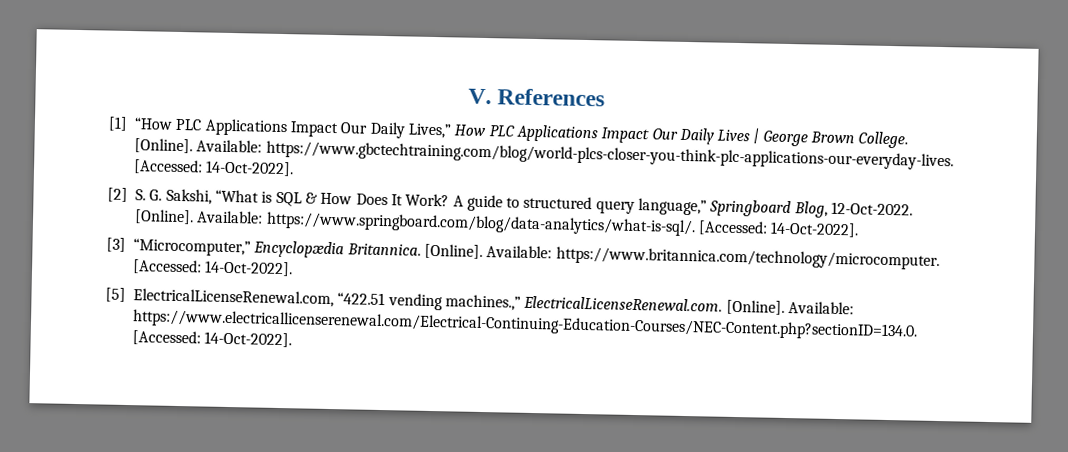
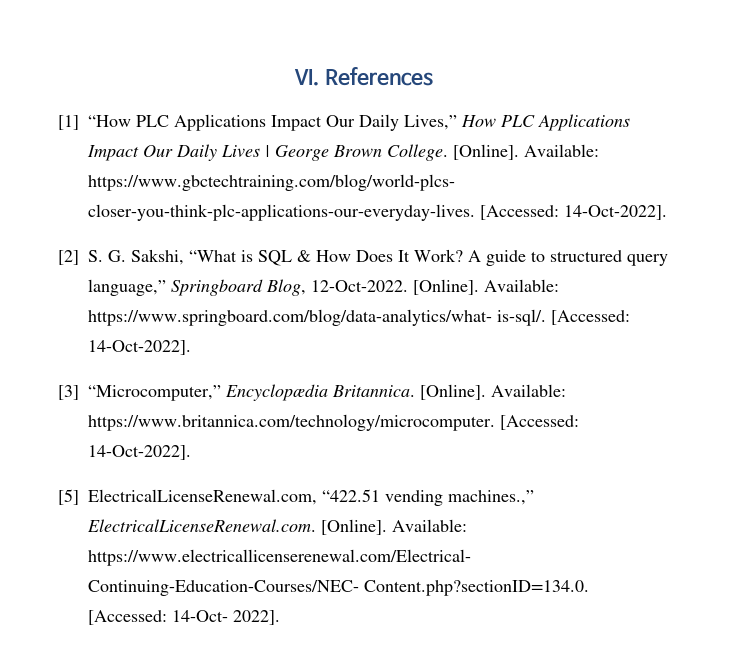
[467,88,492,105] V. -> [294,69,320,86] VI.
[265,140,954,171] https://www.gbctechtraining.com/blog/world-plcs-closer-you-think-plc-applications-our-everyday-lives. -> [88,174,455,191] [88,204,475,221] https://www.gbctechtraining.com/blog/world-plcs- closer-you-think-plc-applications-our-everyday-lives.
[265,211,696,237] https://www.springboard.com/blog/data-analytics/what-is-sql/. -> [88,309,546,326] https://www.springboard.com/blog/data-analytics/what- is-sql/.
[132,309,918,341] [132,330,293,348] https://www.electricallicenserenewal.com/Electrical-Continuing-Education-Courses/NEC-Content.php?sectionID=134.0. [Accessed: 14-Oct-2022]. -> [88,549,471,566] [88,580,589,596] [88,610,280,625] https://www.electricallicenserenewal.com/Electrical- Continuing-Education-Courses/NEC- Content.php?sectionID=134.0. [Accessed: 14-Oct- 2022].

